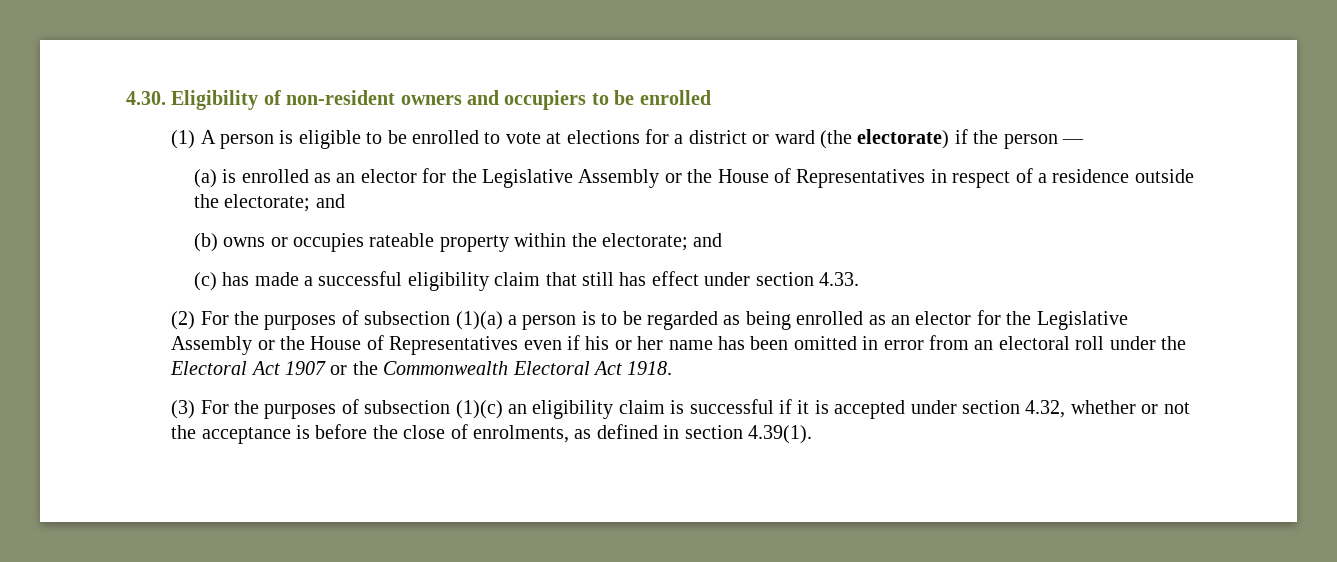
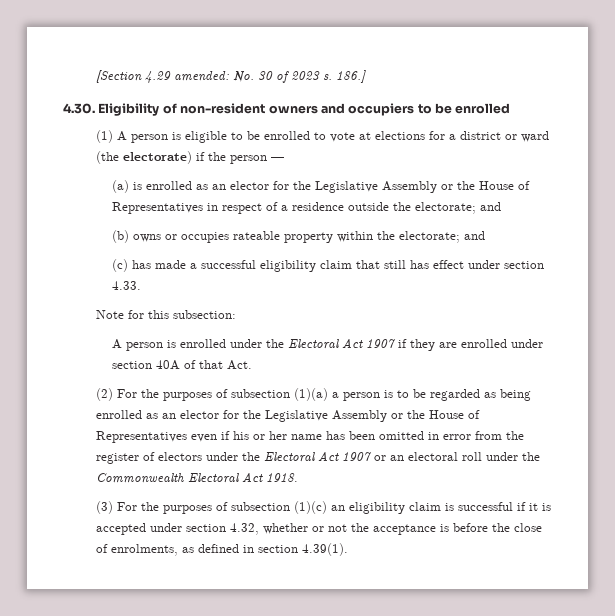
(126, 98) none -> [95,70,366,83] [Section 4.29 amended: No. 30 of 2023 s. 186.] //
(859, 279) none -> [95,310,236,319] [112,338,544,351] [112,360,253,370] // Note for this subsection: // A person is enrolled under the Electoral Act 1907 if they are enrolled under section 40A of that Act.
[974,336,1105,350] an electoral roll -> [505,431,524,440] [95,452,202,464] the register of electors
(348, 370) none -> [389,452,518,461] an electoral roll under

